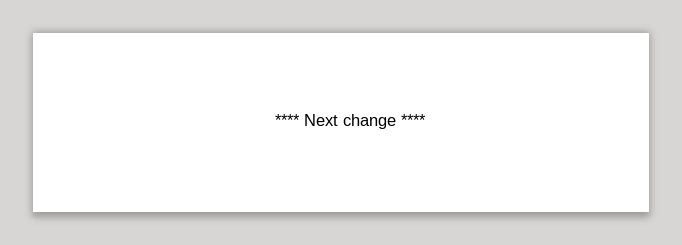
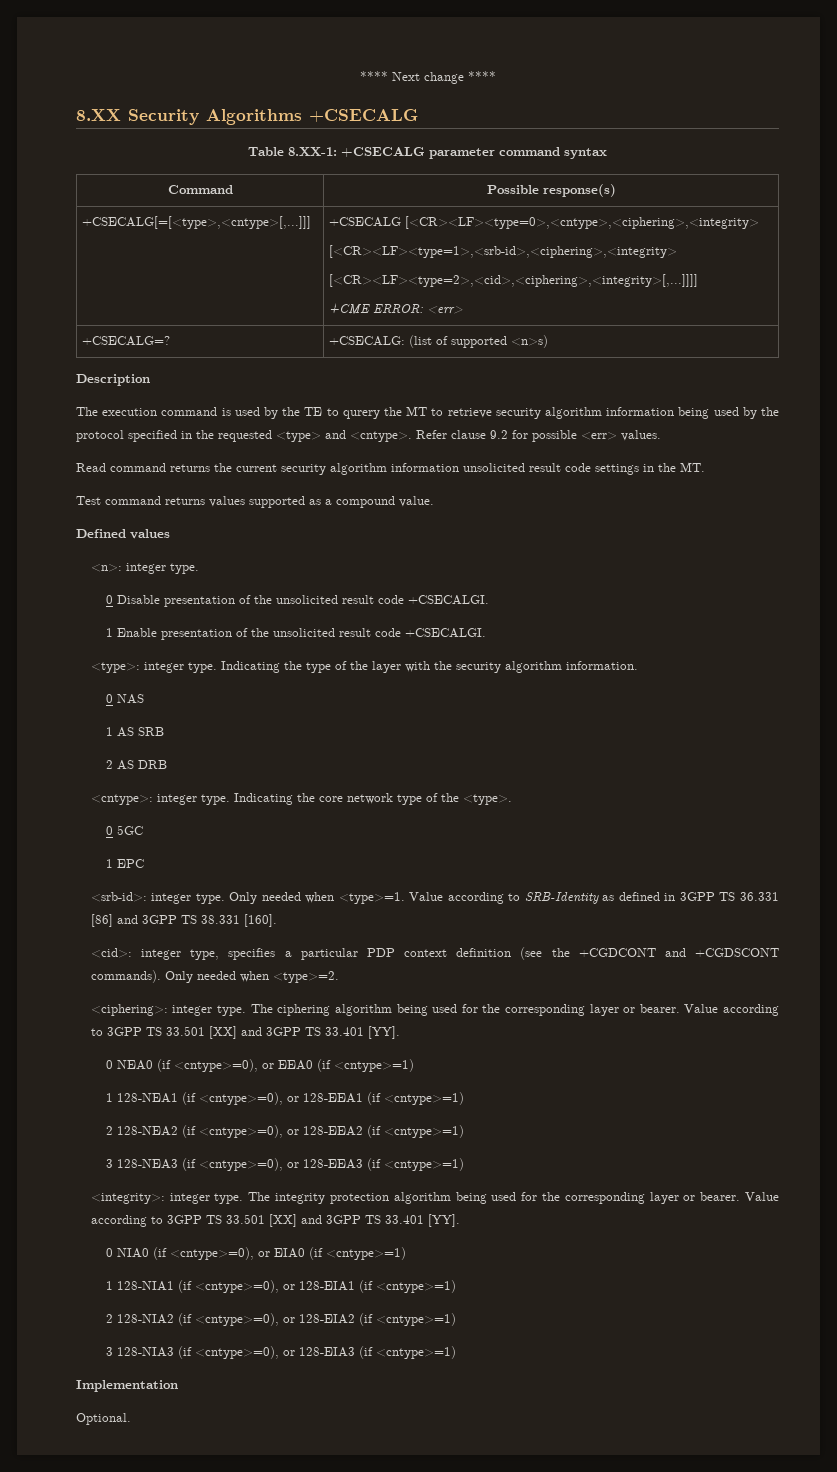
(426, 120) none -> [76,109,418,125] [248,147,607,159] [167,185,233,194] [486,184,616,197] [82,216,312,229] [329,216,760,229] [329,245,678,258] [329,274,699,287] [329,302,464,315] [82,336,171,346] [329,335,549,348] [76,374,150,386] [76,406,779,419] [76,430,661,442] [76,462,705,475] [76,496,434,508] [76,529,170,539] [90,563,199,574] [105,595,489,607] [105,628,486,640] [90,661,638,673] [105,694,144,704] [105,727,164,737] [105,760,167,770] [90,793,512,805] [105,825,143,835] [105,859,144,868] [90,892,779,904] [90,914,277,927] [90,947,780,960] [90,970,339,983] [90,1004,780,1016] [90,1026,400,1039] [105,1059,414,1072] [105,1092,464,1105] [105,1125,464,1138] [105,1158,464,1171] [90,1192,779,1204] [90,1214,460,1227] [105,1247,406,1260] [105,1280,456,1293] [105,1313,456,1326] [105,1346,456,1359] [76,1380,178,1392] [76,1413,131,1425] // 8.XX Security Algorithms +CSECALG // Table 8.XX-1: +CSECALG parameter command syntax // Command | Possible response(s) // +CSECALG[=[<type>,<cntype>[,...]]] | +CSECALG [<CR><LF><type=0>,<cntype>,<ciphering>,<integrity> // [<CR><LF><type=1>,<srb-id>,<ciphering>,<integrity> // [<CR><LF><type=2>,<cid>,<ciphering>,<integrity>[,...]]]] // +CME ERROR: <err> // +CSECALG=? | +CSECALG: (list of supported <n>s) // Description // The execution command is used by the TE to qurery the MT to retrieve security algorithm information being used by the protocol specified in the requested <type> and <cntype>. Refer clause 9.2 for possible <err> values. // Read command returns the current security algorithm information unsolicited result code settings in the MT. // Test command returns values supported as a compound value. // Defined values // <n>: integer type. // 0 Disable presentation of the unsolicited result code +CSECALGI. // 1 Enable presentation of the unsolicited result code +CSECALGI. // <type>: integer type. Indicating the type of the layer with the security algorithm information. // 0 NAS // 1 AS SRB // 2 AS DRB // <cntype>: integer type. Indicating the core network type of the <type>. // 0 5GC // 1 EPC // <srb-id>: integer type. Only needed when <type>=1. Value according to SRB-Identity as defined in 3GPP TS 36.331 [86] and 3GPP TS 38.331 [160]. // <cid>: integer type, specifies a particular PDP context definition (see the +CGDCONT and +CGDSCONT commands). Only needed when <type>=2. // <ciphering>: integer type. The ciphering algorithm being used for the corresponding layer or bearer. Value according to 3GPP TS 33.501 [XX] and 3GPP TS 33.401 [YY]. // 0 NEA0 (if <cntype>=0), or EEA0 (if <cntype>=1) // 1 128-NEA1 (if <cntype>=0), or 128-EEA1 (if <cntype>=1) // 2 128-NEA2 (if <cntype>=0), or 128-EEA2 (if <cntype>=1) // 3 128-NEA3 (if <cntype>=0), or 128-EEA3 (if <cntype>=1) // <integrity>: integer type. The integrity protection algorithm being used for the corresponding layer or bearer. Value according to 3GPP TS 33.501 [XX] and 3GPP TS 33.401 [YY]. // 0 NIA0 (if <cntype>=0), or EIA0 (if <cntype>=1) // 1 128-NIA1 (if <cntype>=0), or 128-EIA1 (if <cntype>=1) // 2 128-NIA2 (if <cntype>=0), or 128-EIA2 (if <cntype>=1) // 3 128-NIA3 (if <cntype>=0), or 128-EIA3 (if <cntype>=1) // Implementation // Optional.

